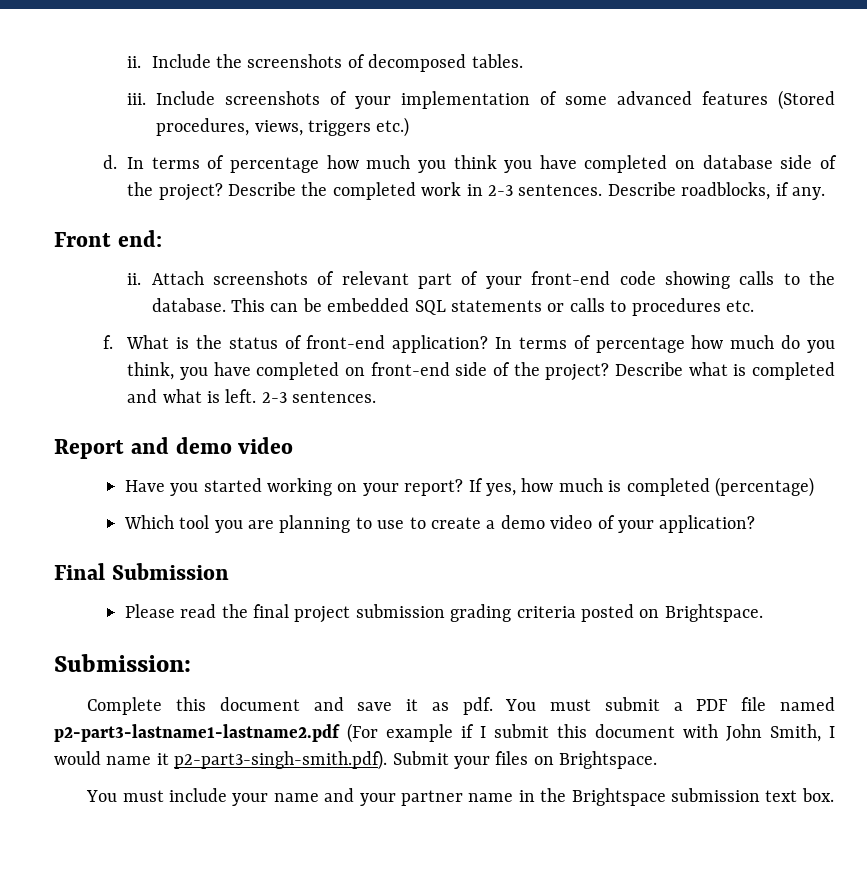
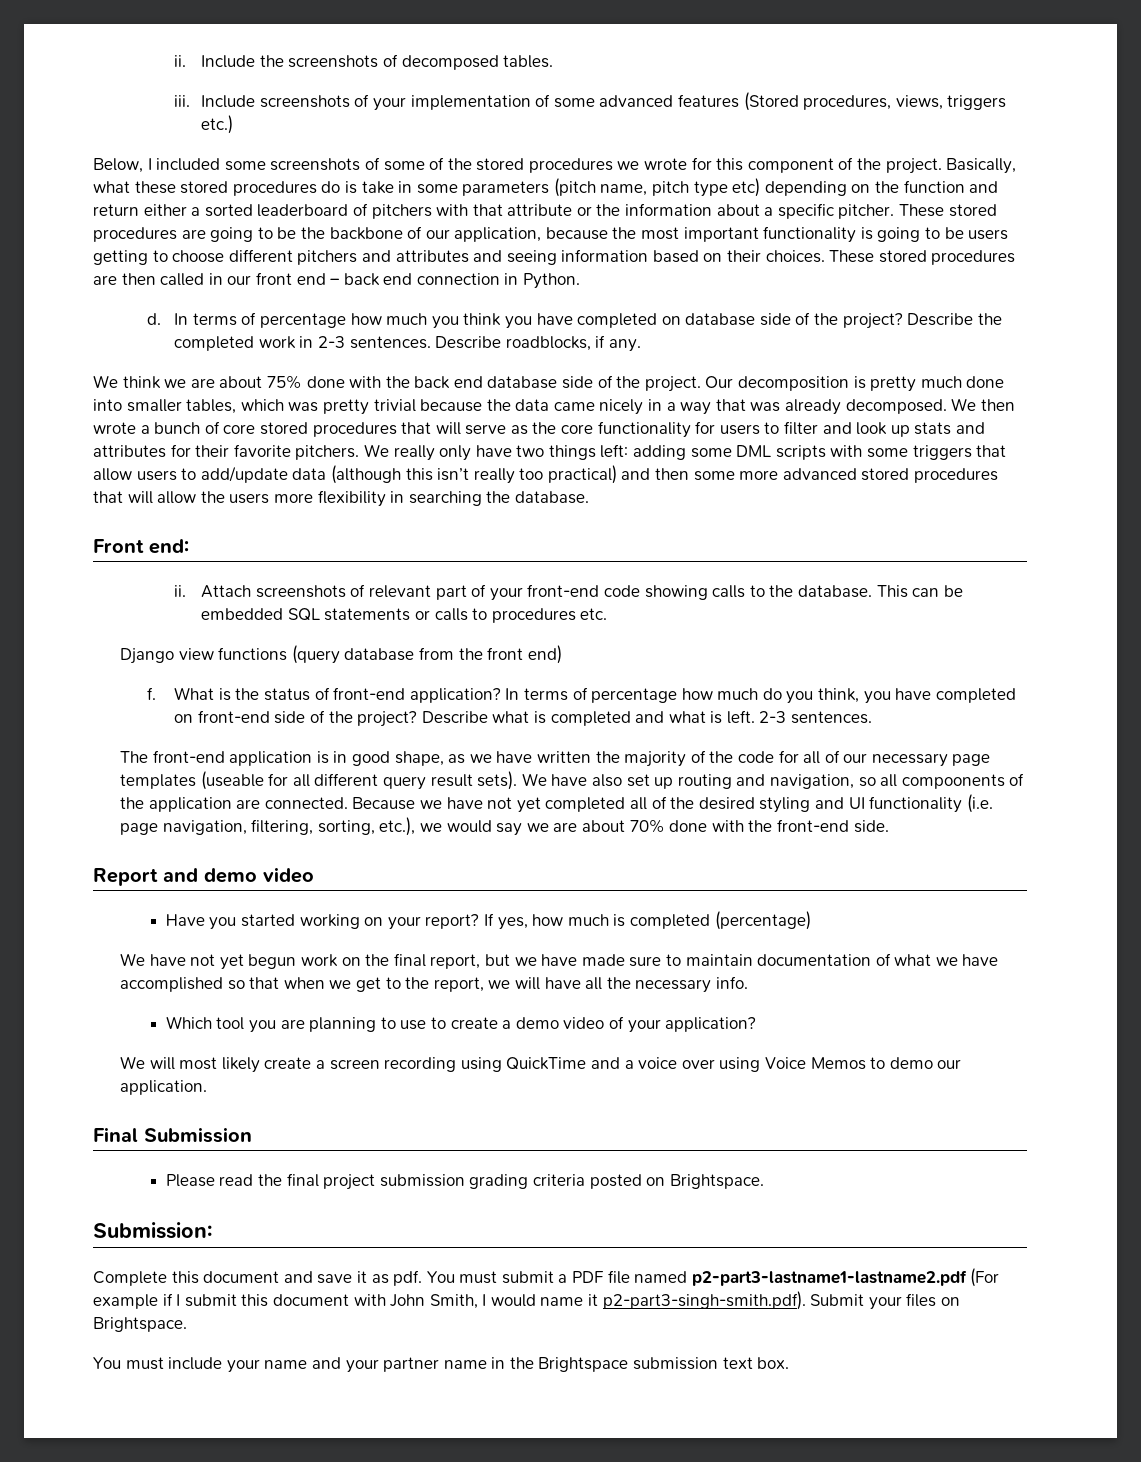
(410, 127) none -> [93,157,1017,174] [93,178,999,197] [93,203,997,219] [93,226,1009,243] [93,249,1016,265] [93,272,581,289] // Below, I included some screenshots of some of the stored procedures we wrote for this component of the project. Basically, what these stored procedures do is take in some parameters (pitch name, pitch type etc) depending on the function and return either a sorted leaderboard of pitchers with that attribute or the information about a specific pitcher. These stored procedures are going to be the backbone of our application, because the most important functionality is going to be users getting to choose different pitchers and attributes and seeing information based on their choices. These stored procedures are then called in our front end – back end connection in Python.
(825, 193) none -> [93,375,1005,392] [93,398,1015,415] [93,421,985,438] [93,444,1007,461] [93,465,999,484] [93,490,589,507] // We think we are about 75% done with the back end database side of the project. Our decomposition is pretty much done into smaller tables, which was pretty trivial because the data came nicely in a way that was already decomposed. We then wrote a bunch of core stored procedures that will serve as the core functionality for users to filter and look up stats and attributes for their favorite pitchers. We really only have two things left: adding some DML scripts with some triggers that allow users to add/update data (although this isn’t really too practical) and then some more advanced stored procedures that will allow the users more flexibility in searching the database.
(754, 306) none -> [120,645,562,664] // Django view functions (query database from the front end)
(377, 397) none -> [120,750,991,767] [120,771,1025,790] [120,794,993,813] [120,817,889,836] // The front-end application is in good shape, as we have written the majority of the code for all of our necessary page templates (useable for all different query result sets). We have also set up routing and navigation, so all compoonents of the application are connected. Because we have not yet completed all of the desired styling and UI functionality (i.e. page navigation, filtering, sorting, etc.), we would say we are about 70% done with the front-end side.
(814, 487) none -> [120,953,999,970] [120,976,748,993] // We have not yet begun work on the final report, but we have made sure to maintain documentation of what we have accomplished so that when we get to the report, we will have all the necessary info.
(756, 524) none -> [120,1056,962,1073] [120,1080,208,1095] // We will most likely create a screen recording using QuickTime and a voice over using Voice Memos to demo our application.

